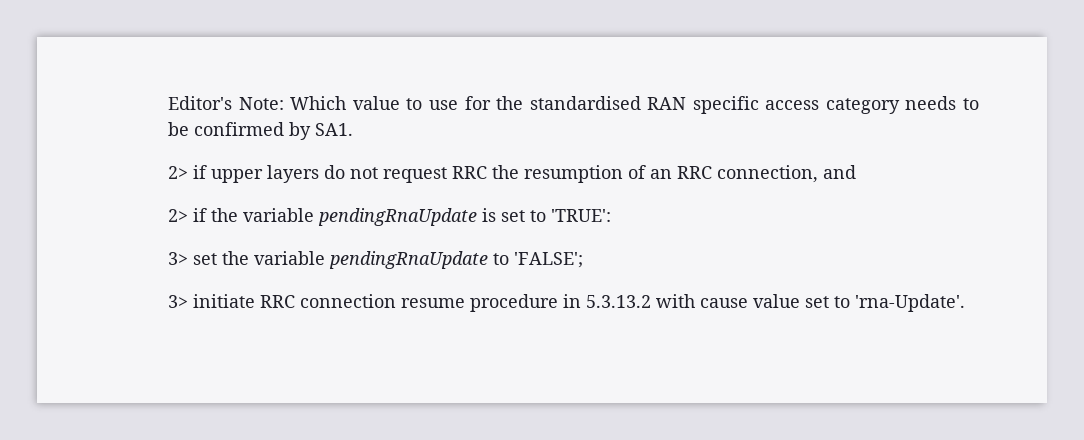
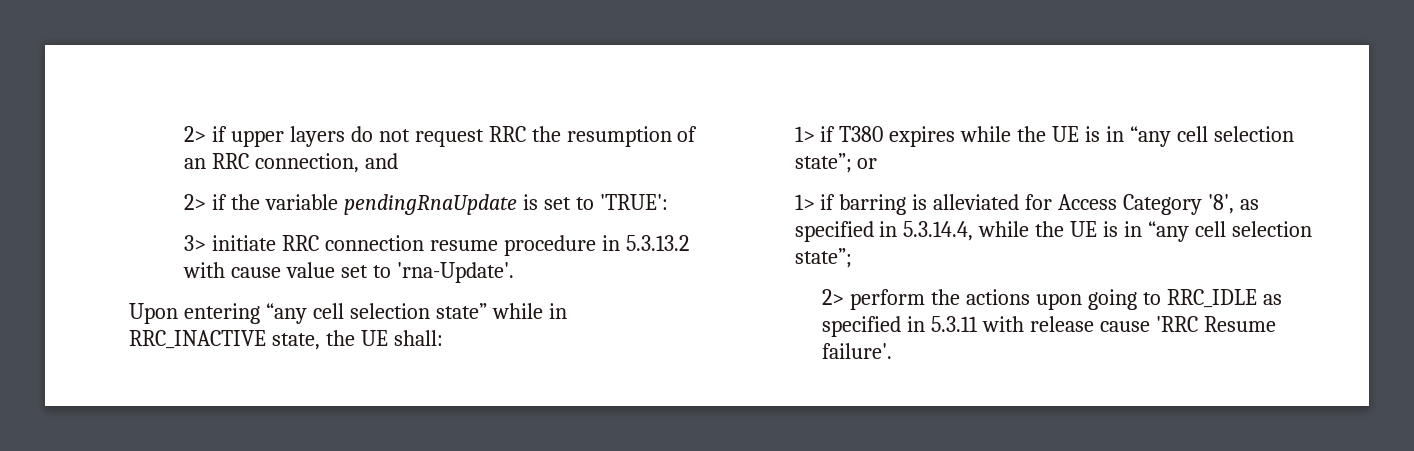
[168,96,979,114] [168,122,354,140] Editor's Note: Which value to use for the standardised RAN specific access category needs to be confirmed by SA1. // -> (184, 134) none
[168,251,584,269] // 3> set the variable pendingRnaUpdate to 'FALSE'; -> (668, 202) none
(966, 303) none -> [129,303,567,324] [129,330,443,350] [794,126,1294,147] [794,153,878,173] [794,194,1260,215] [794,221,1312,242] [794,248,852,268] [822,289,1282,310] [822,316,1276,337] [822,343,893,359] // Upon entering “any cell selection state” while in RRC_INACTIVE state, the UE shall: // 1> if T380 expires while the UE is in “any cell selection state”; or // 1> if barring is alleviated for Access Category '8', as specified in 5.3.14.4, while the UE is in “any cell selection state”; // 2> perform the actions upon going to RRC_IDLE as specified in 5.3.11 with release cause 'RRC Resume failure'.

